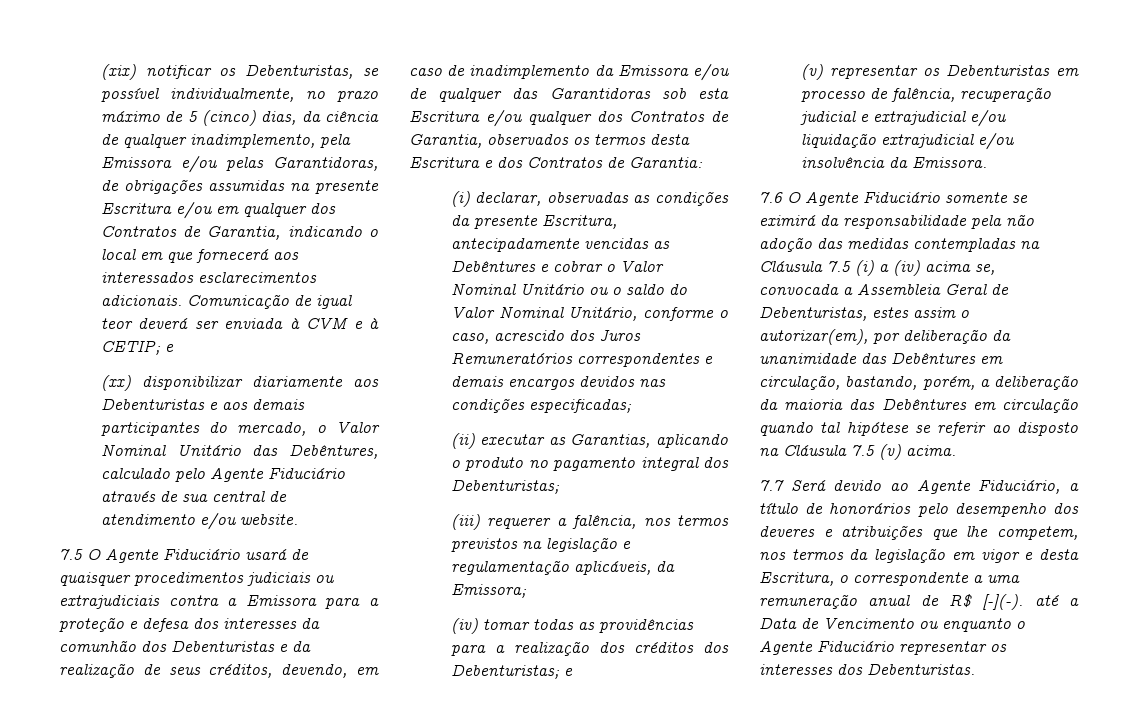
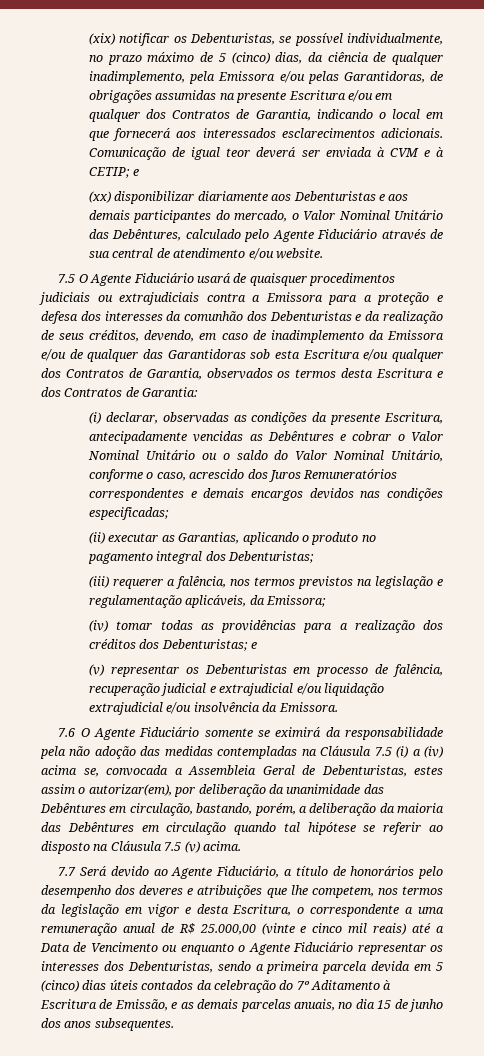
[982,594,1024,610] [-](-). -> [199,923,407,935] 25.000,00 (vinte e cinco mil reais)
[867,663,975,675] Debenturistas. -> [127,961,444,974] [41,980,392,993] [40,999,444,1012] [41,1018,174,1031] Debenturistas, sendo a primeira parcela devida em 5 (cinco) dias úteis contados da celebração do 7º Aditamento à Escritura de Emissão, e as demais parcelas anuais, no dia 15 de junho dos anos subsequentes.

